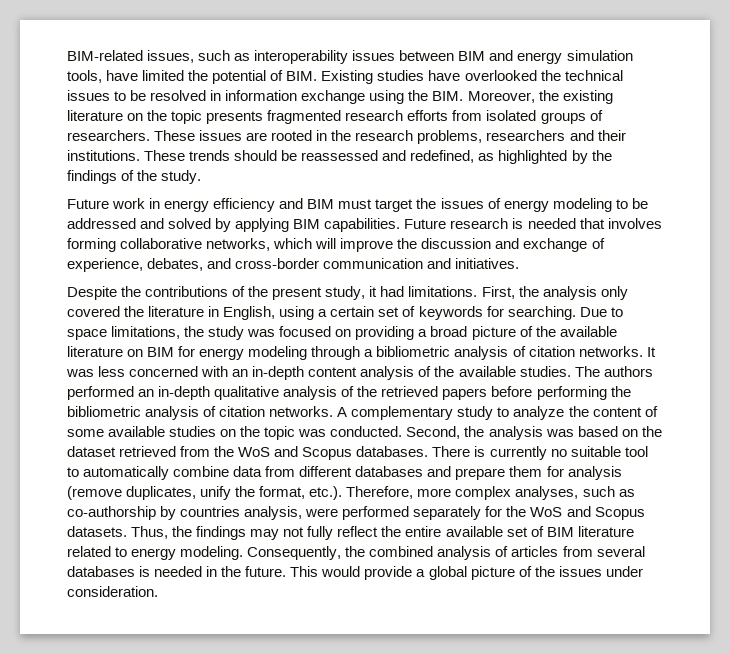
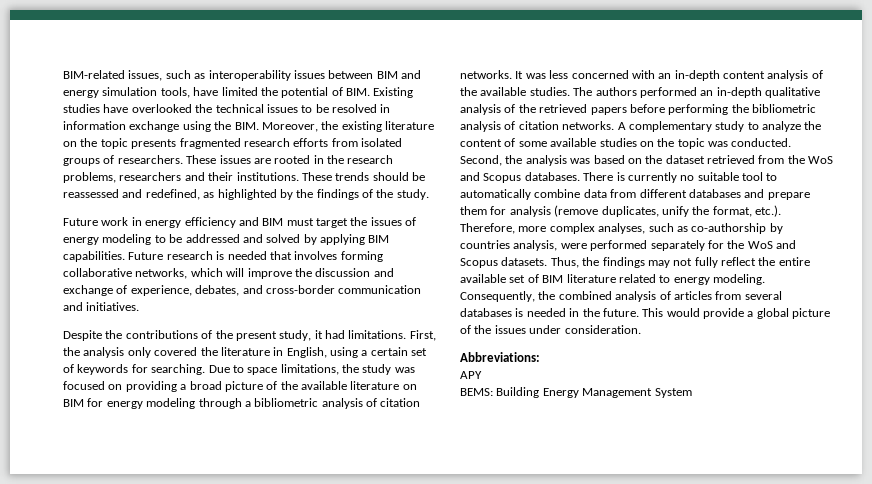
(158, 591) none -> [460,352,540,362] [460,371,482,379] [460,387,692,398] // Abbreviations: // APY // BEMS: Building Energy Management System

